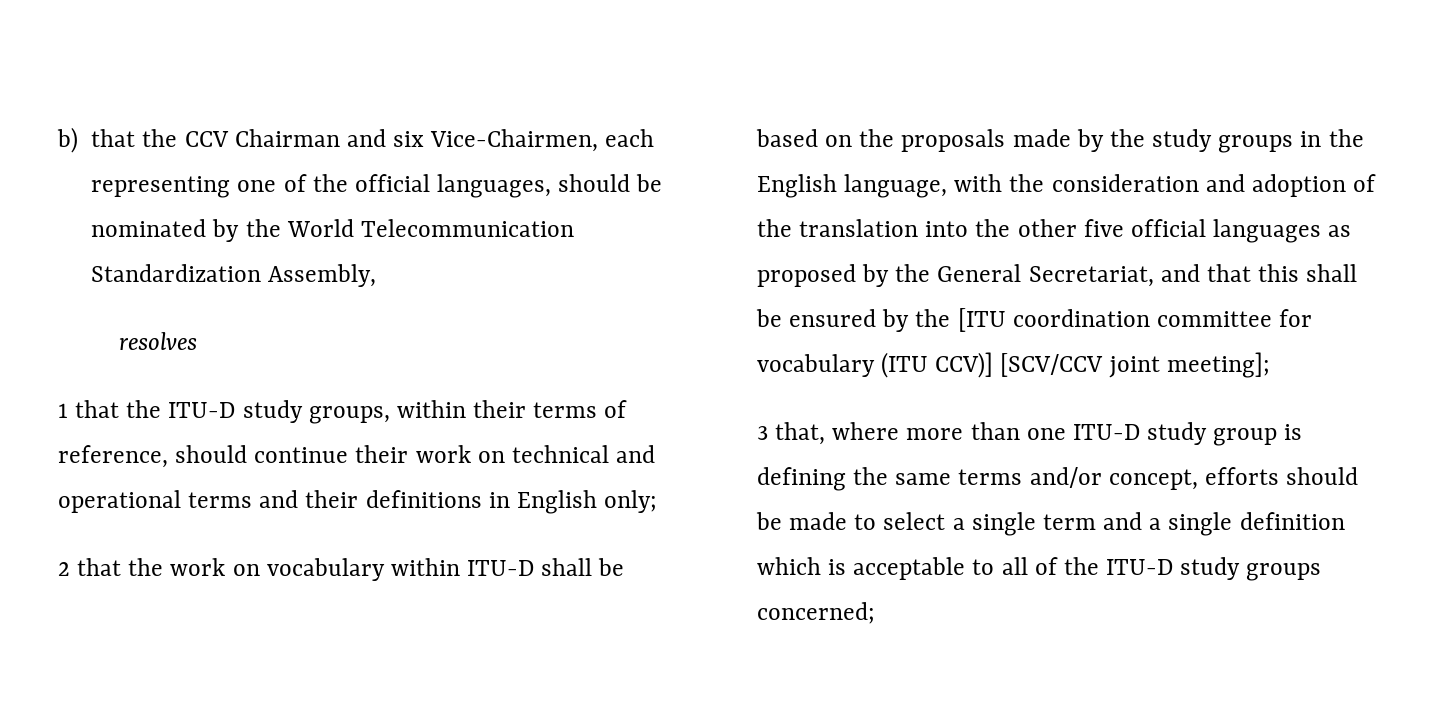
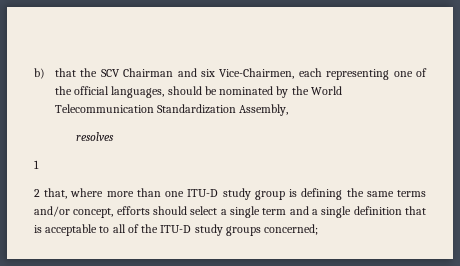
[184,131,229,147] CCV -> [100,69,120,77] SCV
[75,400,628,424] [58,445,656,468] [58,490,658,514] [58,558,625,581] [756,129,1364,153] [757,174,1377,198] [757,219,1352,243] [757,264,1358,287] [756,308,1313,332] [757,352,1270,378] [757,426,768,440] that the ITU-D study groups, within their terms of reference, should continue their work on technical and operational terms and their definitions in English only; // 2 that the work on vocabulary within ITU-D shall be based on the proposals made by the study groups in the English language, with the consideration and adoption of the translation into the other five official languages as proposed by the General Secretariat, and that this shall be ensured by the [ITU coordination committee for vocabulary (ITU CCV)] [SCV/CCV joint meeting]; // 3 -> [34,189,40,197] // 2
[756,512,877,530] be made to -> (187, 210) none
[757,557,821,575] which -> [405,206,426,215] that

